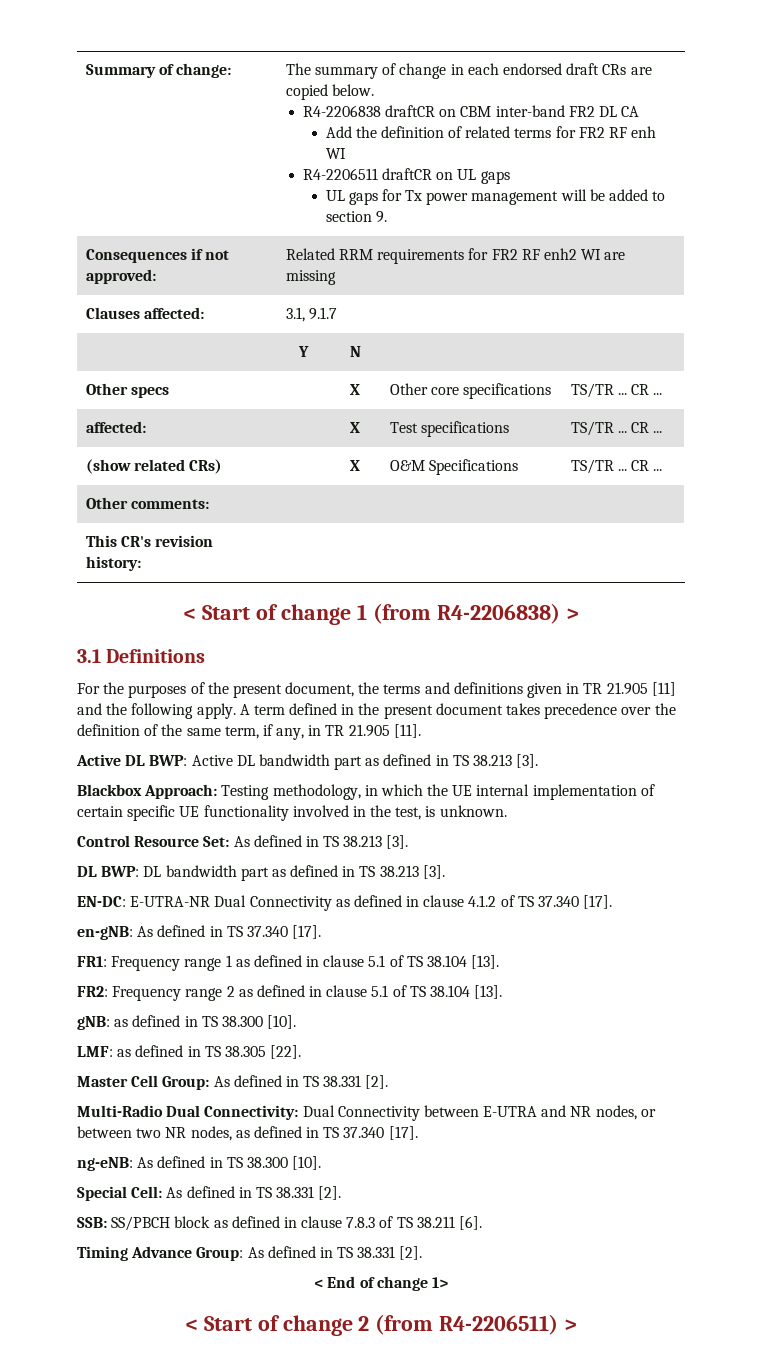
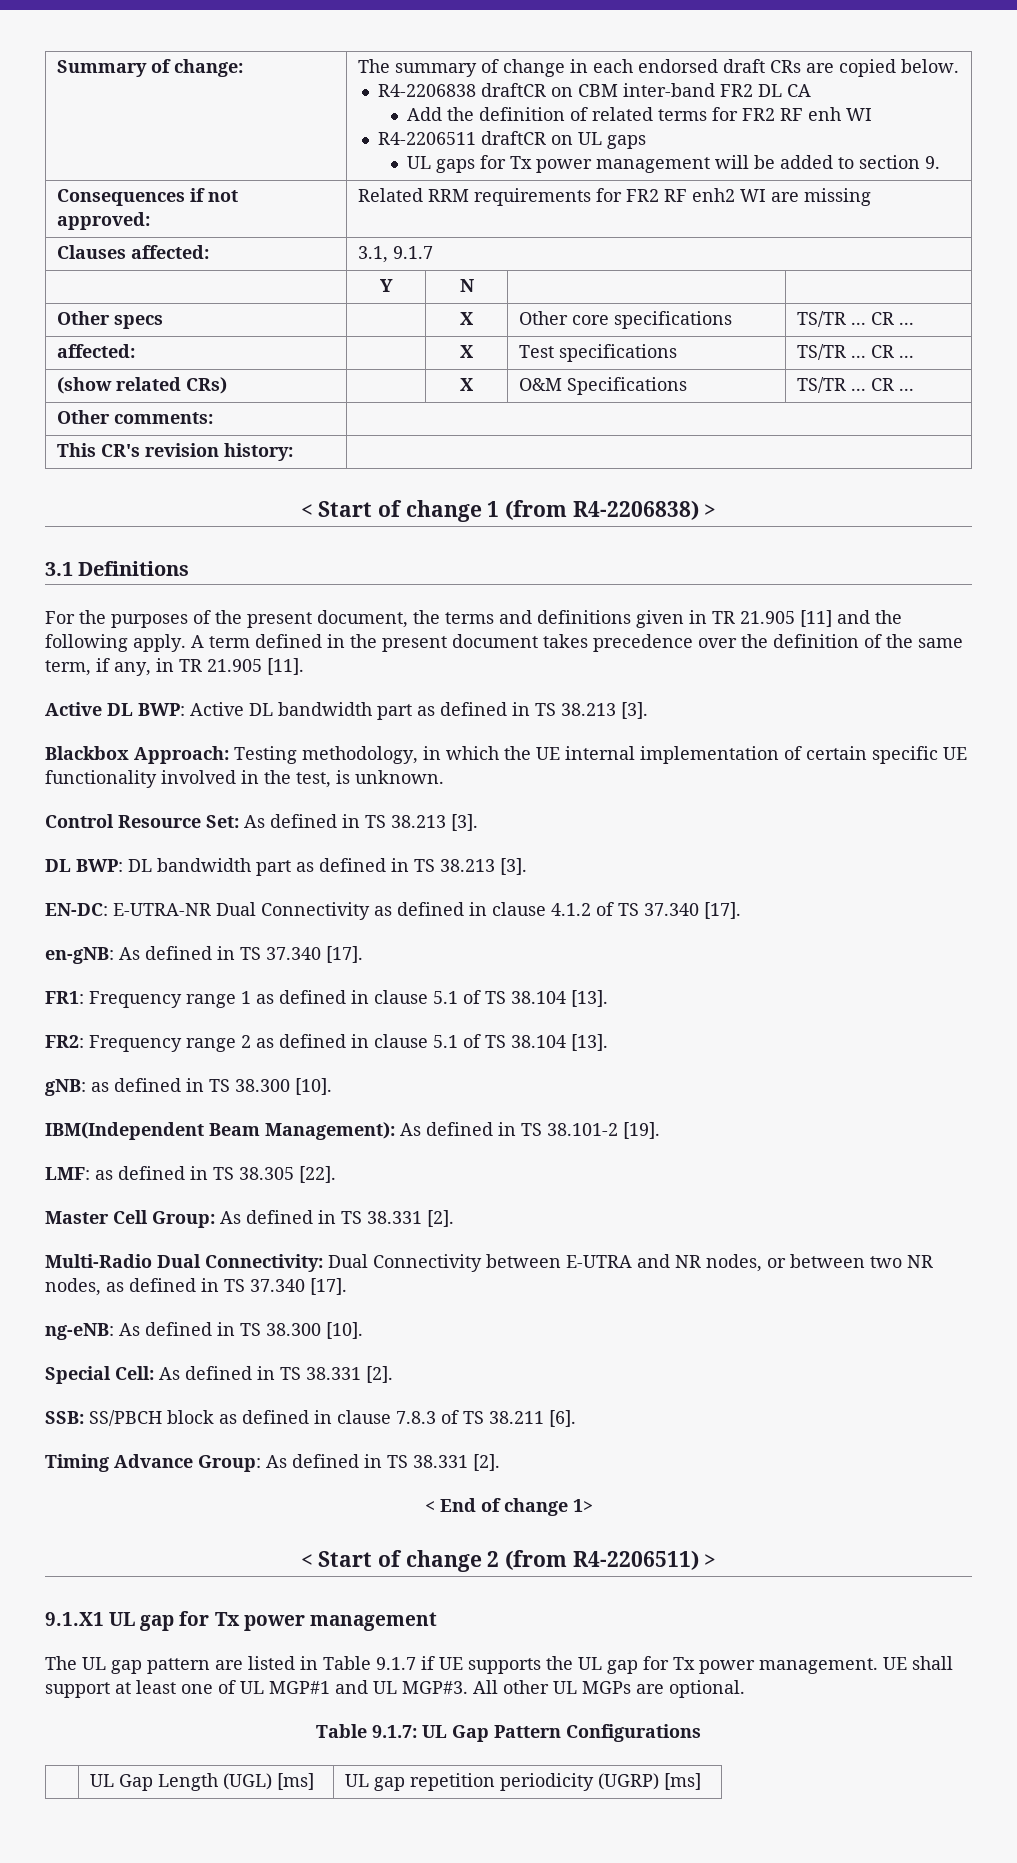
(297, 1022) none -> [45,1122,660,1140] // IBM(Independent Beam Management): As defined in TS 38.101-2 [19].
(578, 1325) none -> [45,1611,437,1631] [45,1656,953,1674] [45,1680,745,1698] [316,1724,701,1742] [90,1773,315,1791] [345,1773,702,1791] // 9.1.X1 UL gap for Tx power management // The UL gap pattern are listed in Table 9.1.7 if UE supports the UL gap for Tx power management. UE shall support at least one of UL MGP#1 and UL MGP#3. All other UL MGPs are optional. // Table 9.1.7: UL Gap Pattern Configurations // | UL Gap Length (UGL) [ms] | UL gap repetition periodicity (UGRP) [ms]

